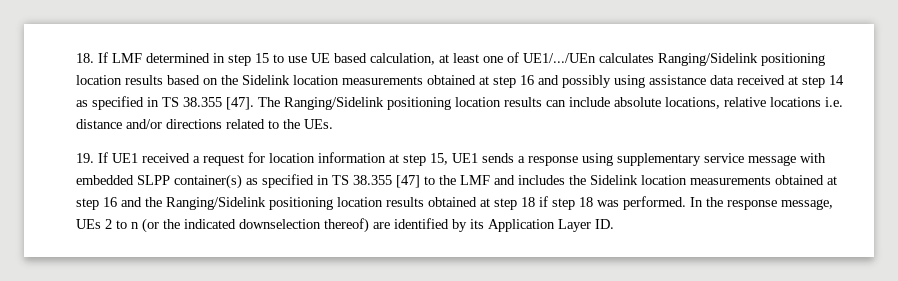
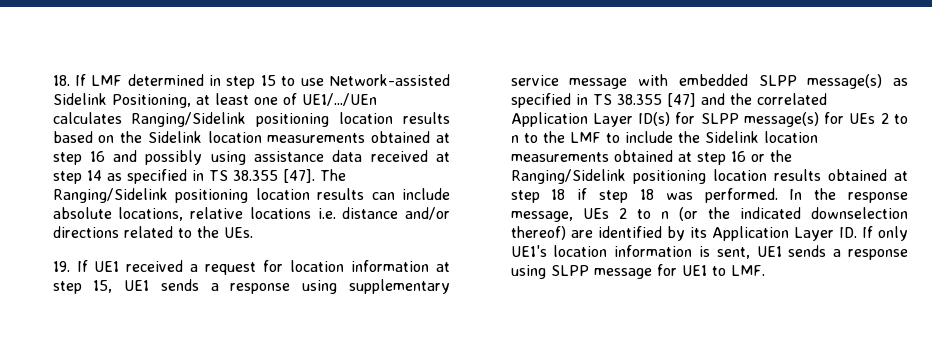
[310,53,435,65] UE based calculation, -> [329,74,451,86] [52,93,191,108] Network-assisted Sidelink Positioning,
[173,174,242,189] container(s) -> [807,74,883,89] message(s)
(420, 181) none -> [700,93,827,105] [510,112,908,127] [510,135,519,143] and the correlated Application Layer ID(s) for SLPP message(s) for UEs 2 to n
[493,175,837,185] [75,197,142,210] and includes the Sidelink location measurements obtained at step 16 and -> [605,131,818,143] [510,150,765,165] to include the Sidelink location measurements obtained at step 16 or
(614, 224) none -> [861,226,908,241] [510,245,908,260] [510,264,765,279] If only UE1's location information is sent, UE1 sends a response using SLPP message for UE1 to LMF.

